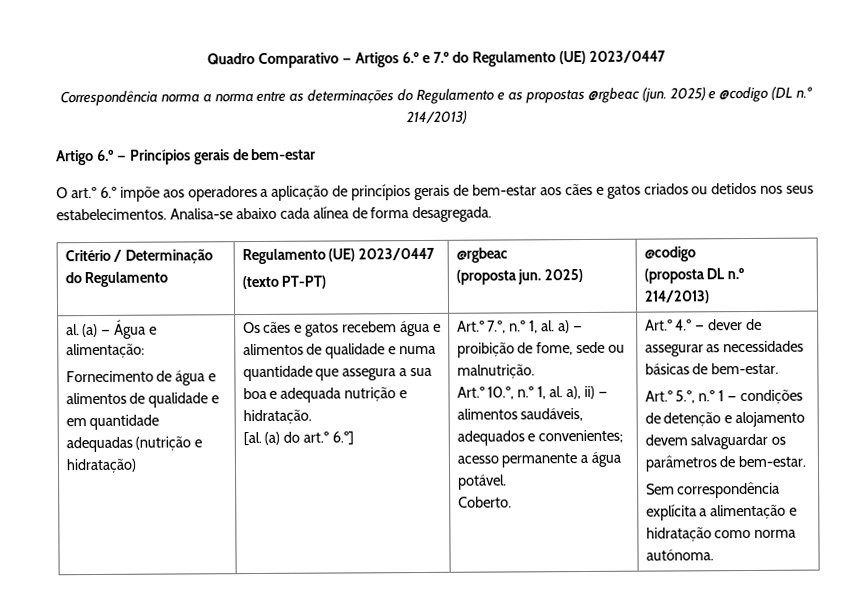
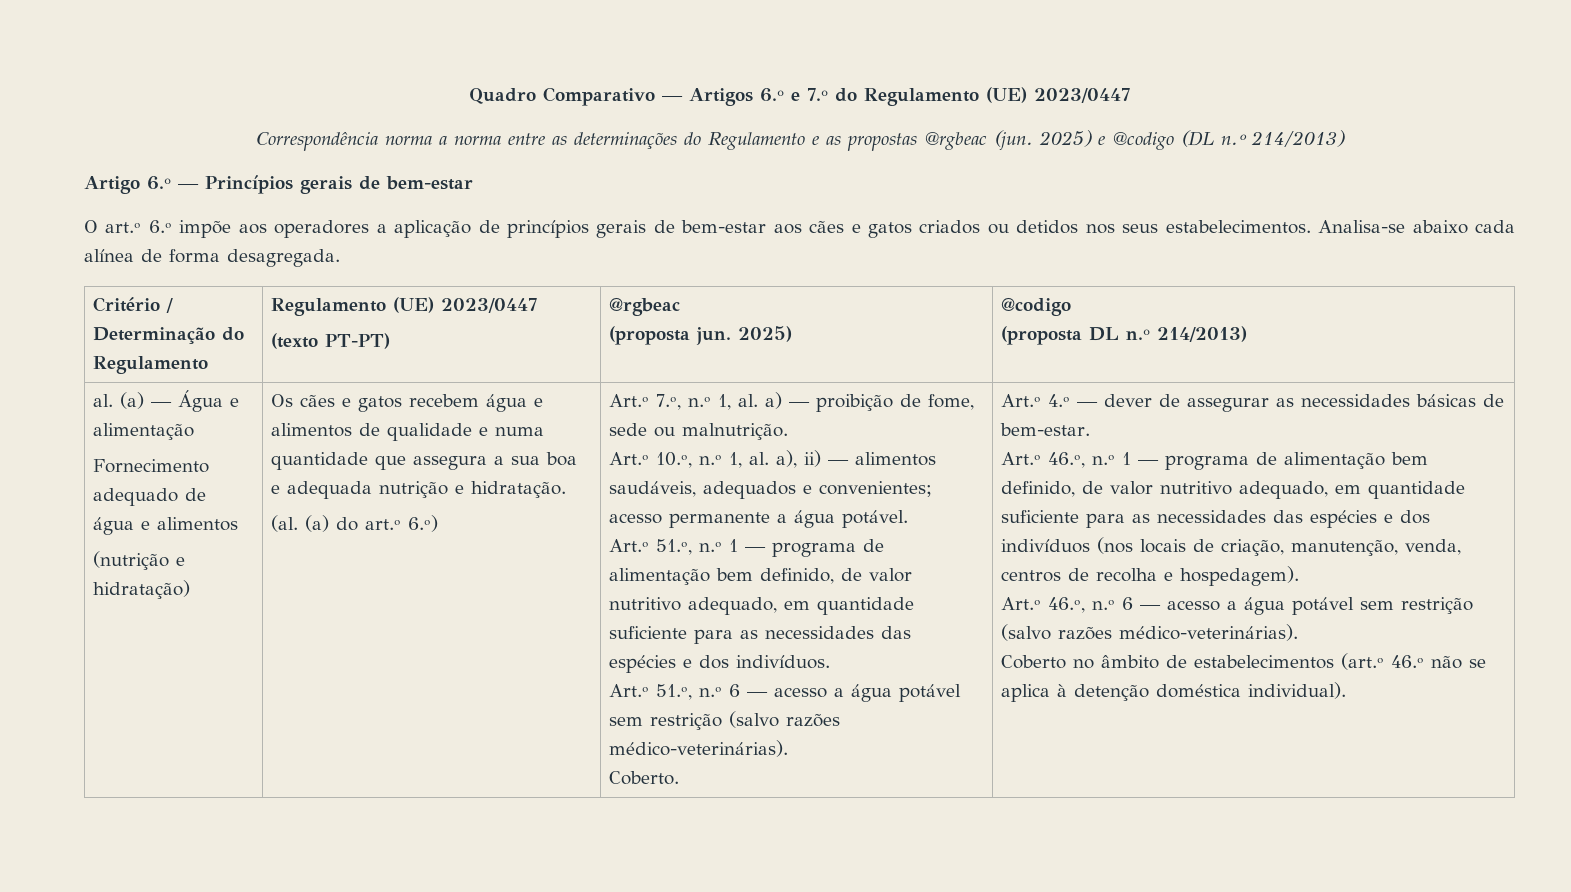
[65,343,145,359] alimentação: -> [93,423,195,440] alimentação
(154, 376) none -> [93,488,179,506] adequado
[129,392,220,408] [65,414,160,431] [65,436,133,453] de qualidade e em quantidade adequadas -> (239, 524) //
[242,431,262,446] [al. -> [271,515,299,532] (al.
[332,431,355,445] 6.º] -> [408,515,439,532] 6.º)
(507, 482) none -> [609,539,885,557] [609,568,913,585] [609,597,915,615] [609,626,912,644] [609,655,831,673] [609,684,962,702] [609,711,841,730] [609,740,789,757] // Art.º 51.º, n.º 1 — programa de alimentação bem definido, de valor nutritivo adequado, em quantidade suficiente para as necessidades das espécies e dos indivíduos. // Art.º 51.º, n.º 6 — acesso a água potável sem restrição (salvo razões médico-veterinárias).
[675,389,804,405] [644,411,806,428] [644,433,787,450] [644,455,807,472] [645,481,781,499] [645,504,798,521] [645,527,797,542] [645,549,714,561] 5.º, n.º 1 — condições de detenção e alojamento devem salvaguardar os parâmetros de bem-estar. // Sem correspondência explícita a alimentação e hidratação como norma autónoma. -> [1048,452,1429,470] [1001,481,1466,499] [1001,510,1431,528] [1001,537,1462,556] [1001,566,1300,586] [1001,597,1474,615] [1001,624,1299,641] [1001,653,1487,670] [1001,682,1347,702] 46.º, n.º 1 — programa de alimentação bem definido, de valor nutritivo adequado, em quantidade suficiente para as necessidades das espécies e dos indivíduos (nos locais de criação, manutenção, venda, centros de recolha e hospedagem). // Art.º 46.º, n.º 6 — acesso a água potável sem restrição (salvo razões médico-veterinárias). // Coberto no âmbito de estabelecimentos (art.º 46.º não se aplica à detenção doméstica individual).

